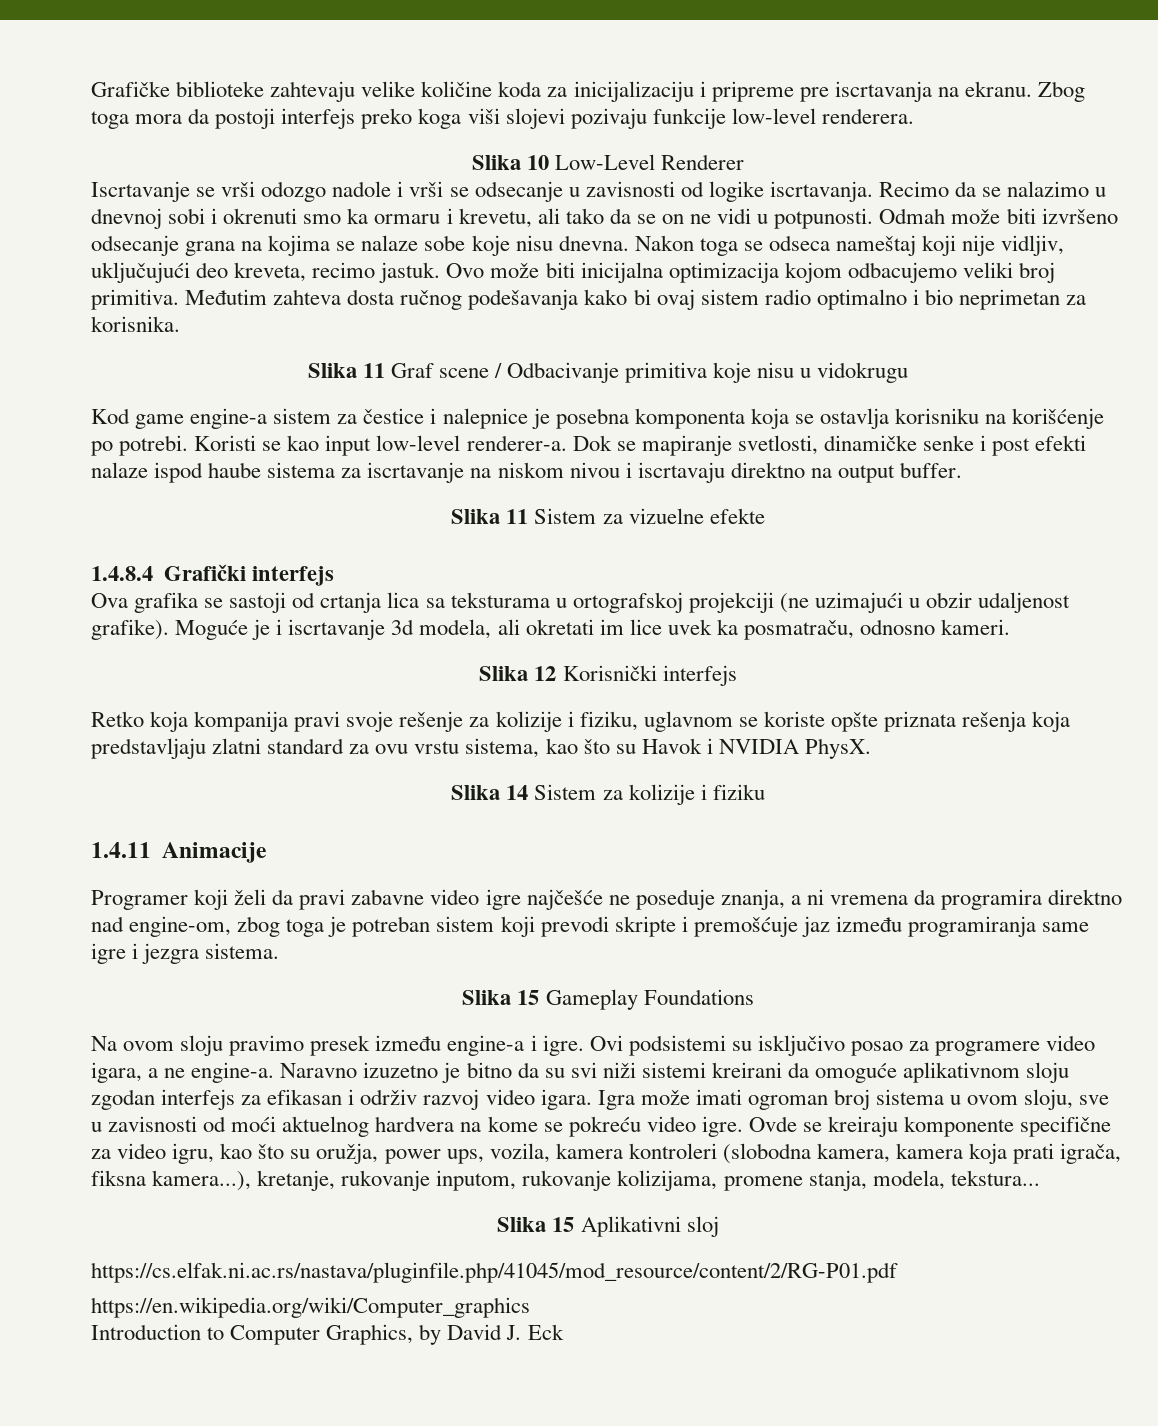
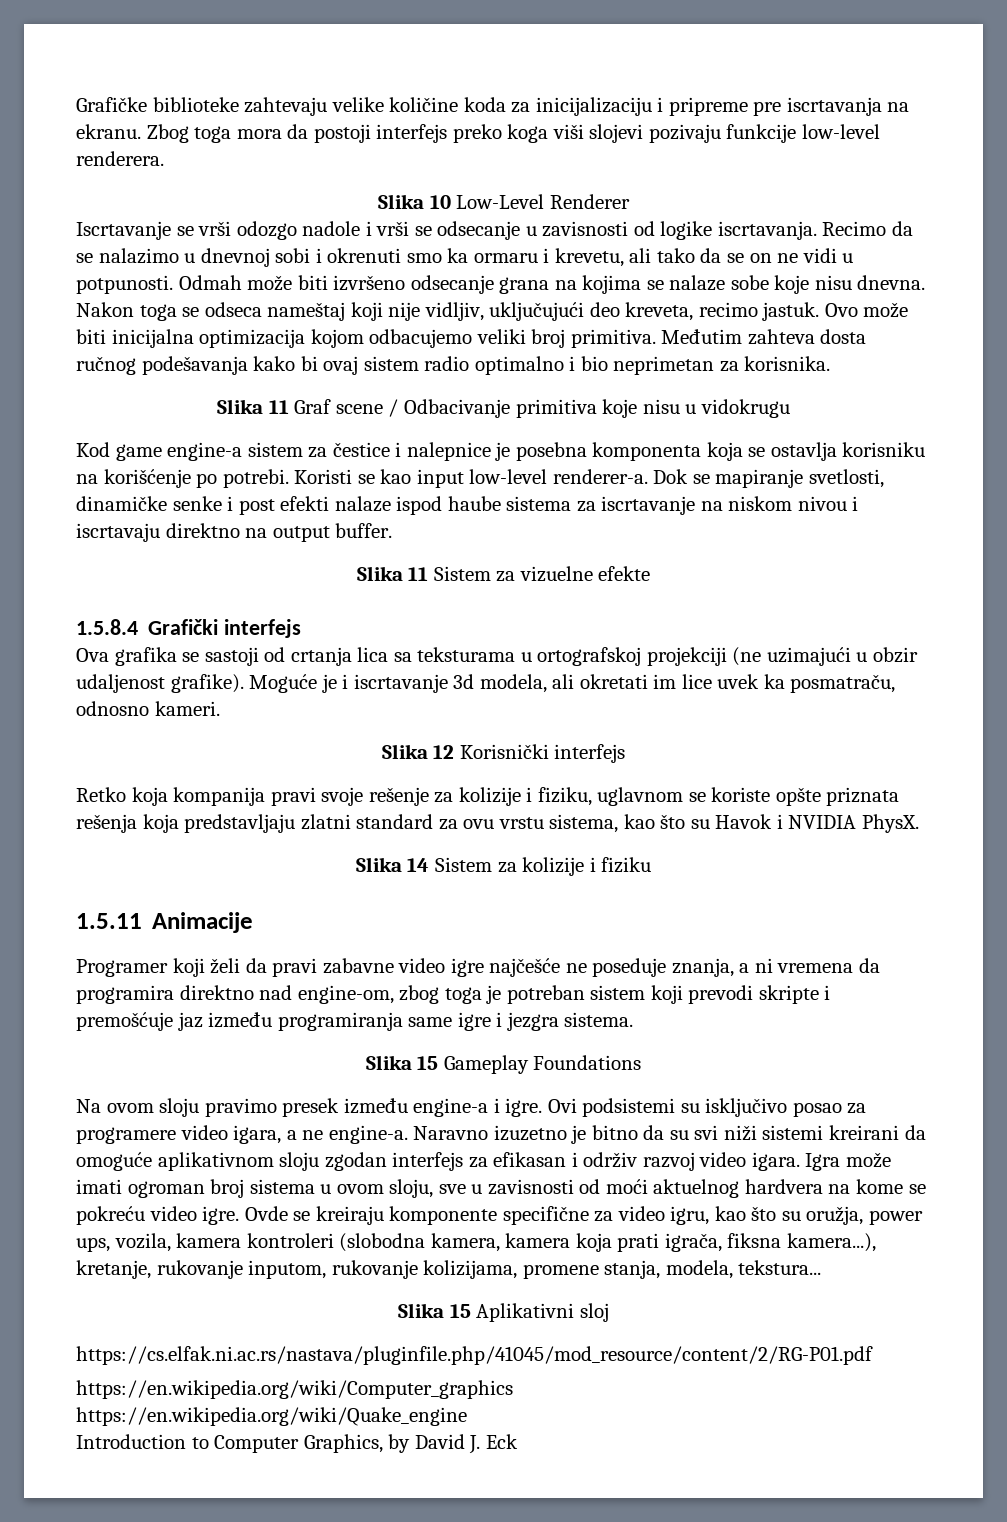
[91,566,153,581] 1.4.8.4 -> [76,619,138,635] 1.5.8.4
[91,842,151,858] 1.4.11 -> [76,913,142,929] 1.5.11
(530, 1307) none -> [76,1407,467,1426] // https://en.wikipedia.org/wiki/Quake_engine

